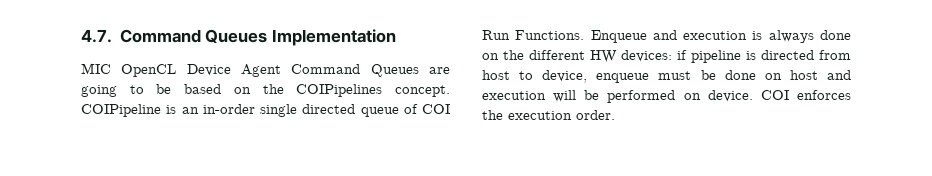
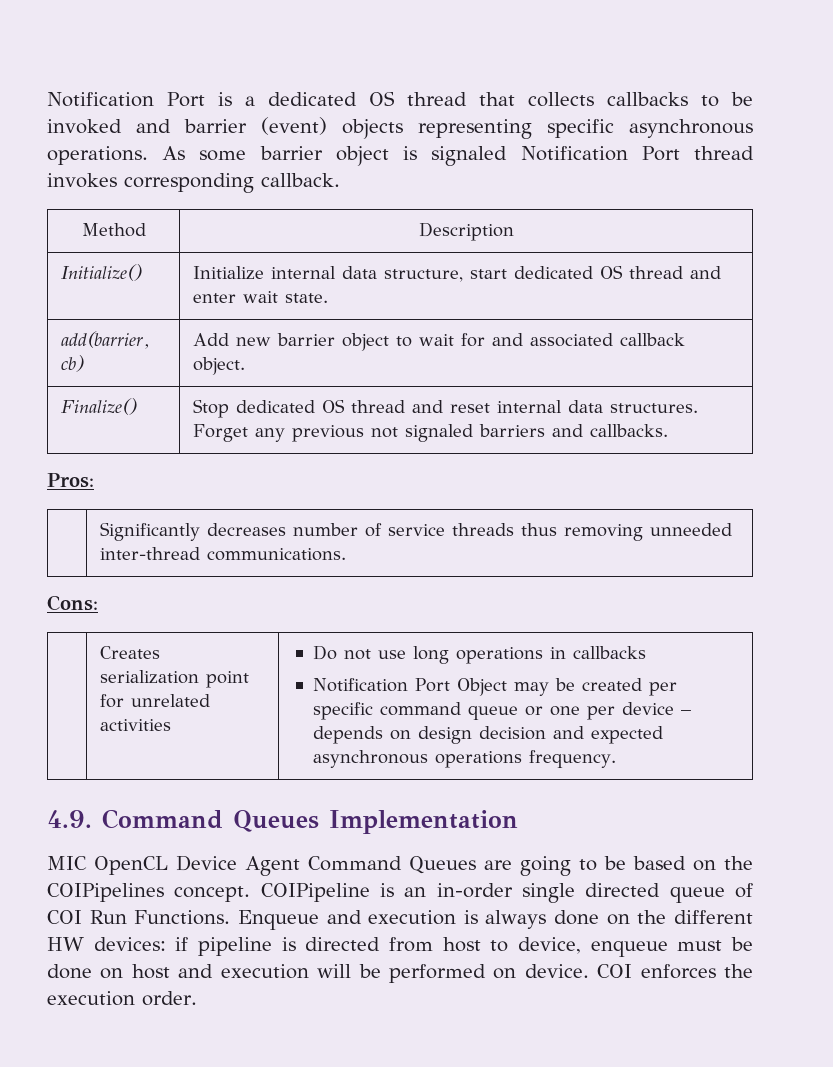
[81,29,112,43] 4.7. -> [47,91,754,107] [47,117,753,139] [47,146,754,166] [47,173,340,193] [81,223,146,237] [418,222,514,241] [61,264,143,281] [193,265,722,282] [193,291,329,303] [61,331,151,349] [61,355,85,372] [193,333,686,351] [193,357,246,375] [61,398,138,415] [193,399,699,418] [193,424,669,442] [47,473,94,488] [100,522,733,541] [100,547,347,561] [47,595,98,611] [100,646,161,659] [100,670,250,688] [100,694,211,708] [100,719,172,731] [312,645,646,664] [312,678,677,696] [312,702,691,720] [312,726,663,744] [312,750,616,768] [47,810,92,828] Notification Port is a dedicated OS thread that collects callbacks to be invoked and barrier (event) objects representing specific asynchronous operations. As some barrier object is signaled Notification Port thread invokes corresponding callback. // Method | Description // Initialize() | Initialize internal data structure, start dedicated OS thread and enter wait state. // add(barrier, cb) | Add new barrier object to wait for and associated callback object. // Finalize() | Stop dedicated OS thread and reset internal data structures. Forget any previous not signaled barriers and callbacks. // Pros: // | Significantly decreases number of service threads thus removing unneeded inter-thread communications. // Cons: // | Creates serialization point for unrelated activities | Do not use long operations in callbacks // Notification Port Object may be created per specific command queue or one per device – depends on design decision and expected asynchronous operations frequency. // 4.9.

